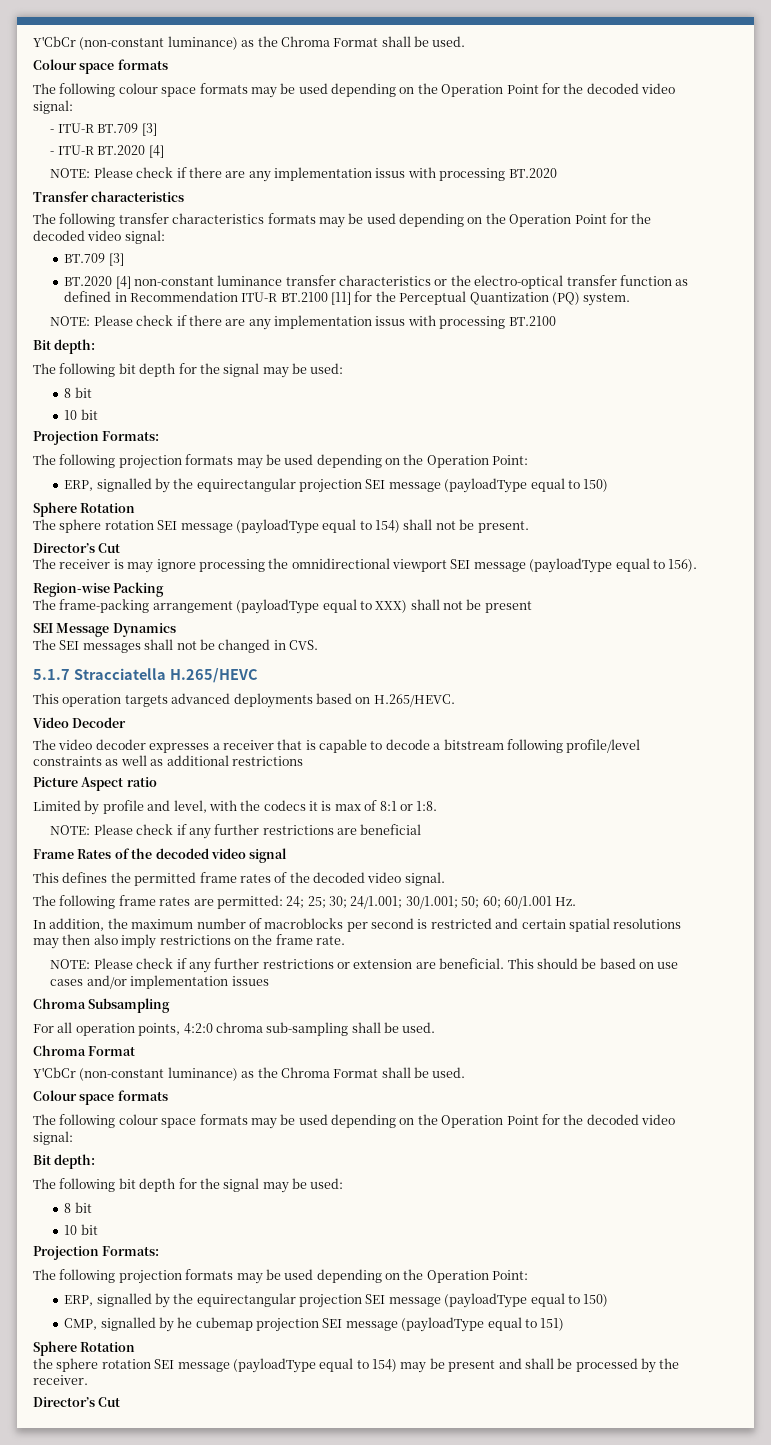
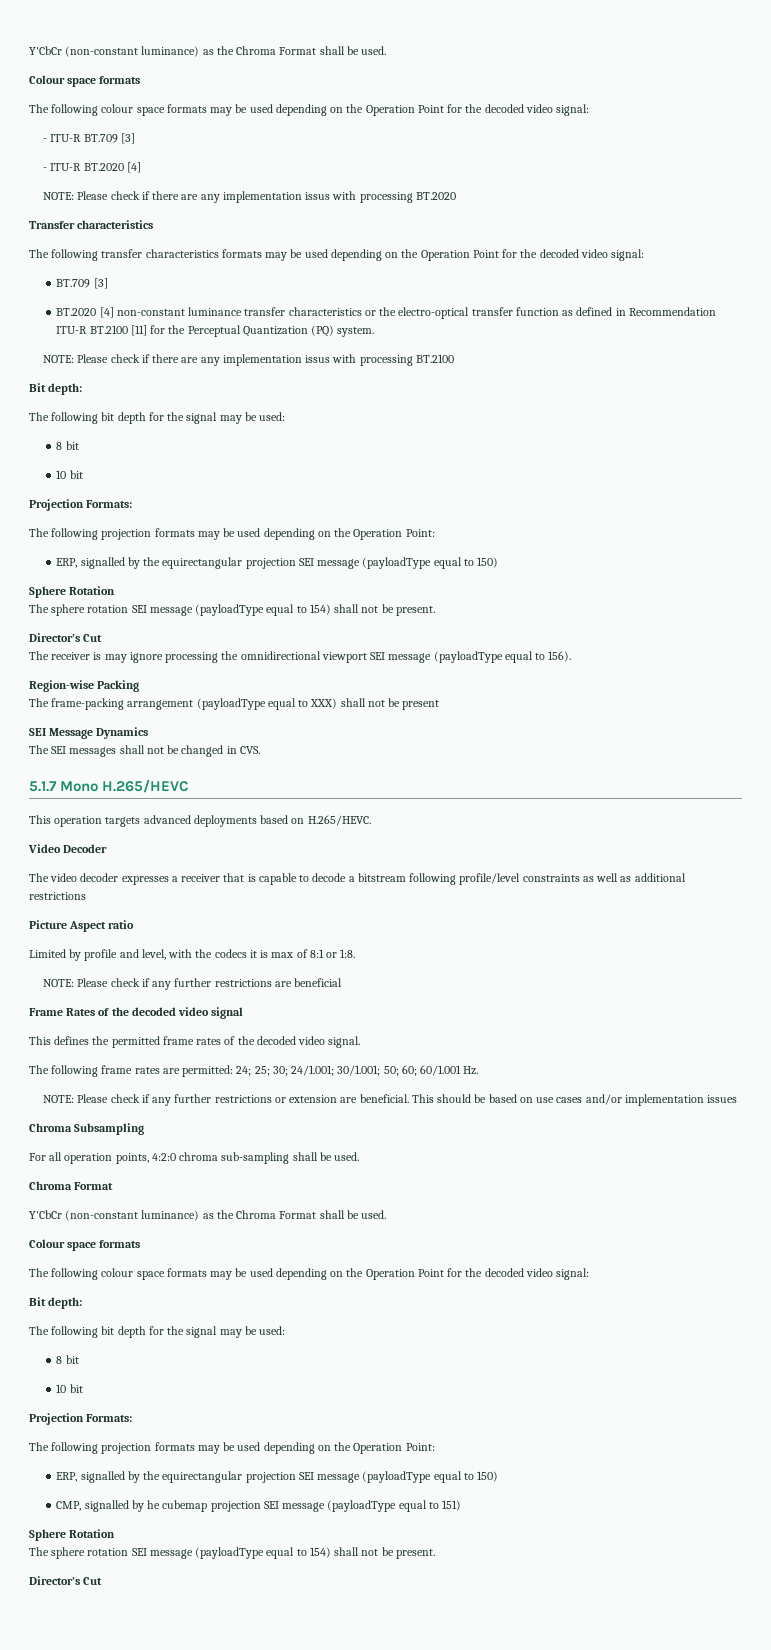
[73,668,166,680] Stracciatella -> [60,781,99,792] Mono
[33,918,682,932] [33,934,345,949] // In addition, the maximum number of macroblocks per second is restricted and certain spatial resolutions may then also imply restrictions on the frame rate. -> (479, 1070) none
[33,1358,680,1373] [33,1375,88,1385] the sphere rotation SEI message (payloadType equal to 154) may be present and shall be processed by the receiver. -> [29,1547,435,1559] The sphere rotation SEI message (payloadType equal to 154) shall not be present.

